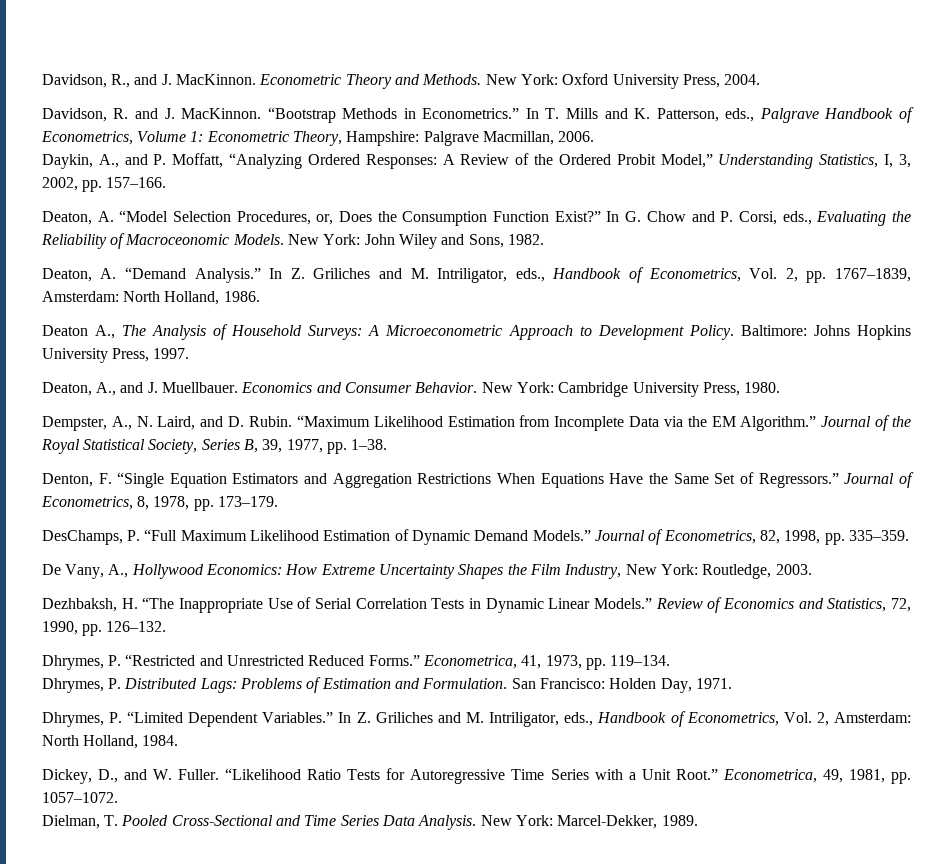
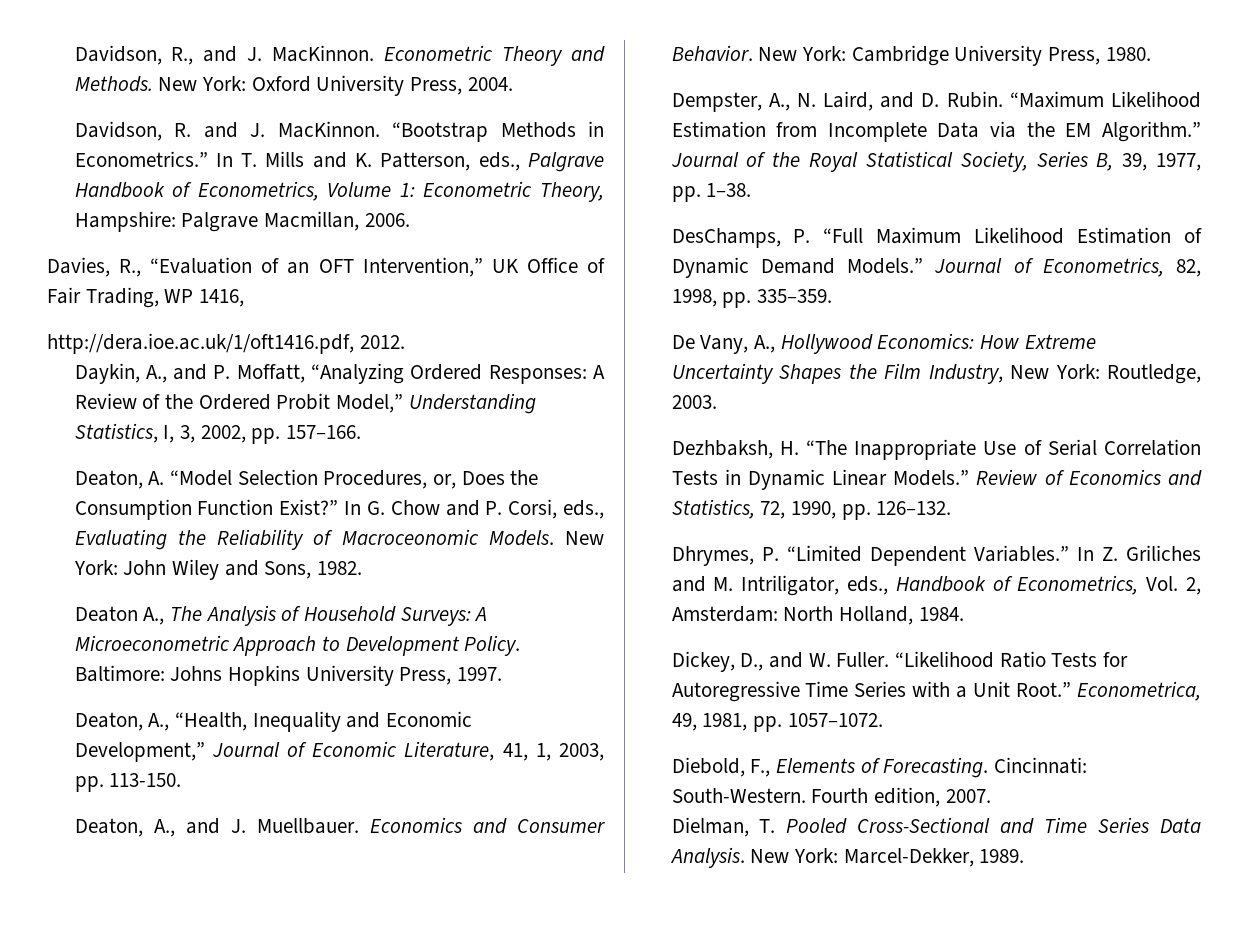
(595, 136) none -> [47,257,605,277] [47,287,245,308] [47,333,405,354] // Davies, R., “Evaluation of an OFT Intervention,” UK Office of Fair Trading, WP 1416, // http://dera.ioe.ac.uk/1/oft1416.pdf, 2012.
[41,267,911,283] [41,291,260,305] // Deaton, A. “Demand Analysis.” In Z. Griliches and M. Intriligator, eds., Handbook of Econometrics, Vol. 2, pp. 1767–1839, Amsterdam: North Holland, 1986. -> (362, 568) none
(190, 353) none -> [74,711,472,732] [74,741,604,762] [74,773,182,792] // Deaton, A., “Health, Inequality and Economic Development,” Journal of Economic Literature, 41, 1, 2003, pp. 113-150.
[41,472,915,488] [40,496,279,511] // Denton, F. “Single Equation Estimators and Aggregation Restrictions When Equations Have the Same Set of Regressors.” Journal of Econometrics, 8, 1978, pp. 173–179. -> (752, 190) none
[41,654,671,670] [41,677,733,693] // Dhrymes, P. “Restricted and Unrestricted Reduced Forms.” Econometrica, 41, 1973, pp. 119–134. // Dhrymes, P. Distributed Lags: Problems of Estimation and Formulation. San Francisco: Holden Day, 1971. -> (952, 508) none
(118, 797) none -> [671,757,1087,778] [671,787,991,807] // Diebold, F., Elements of Forecasting. Cincinnati: South-Western. Fourth edition, 2007.

